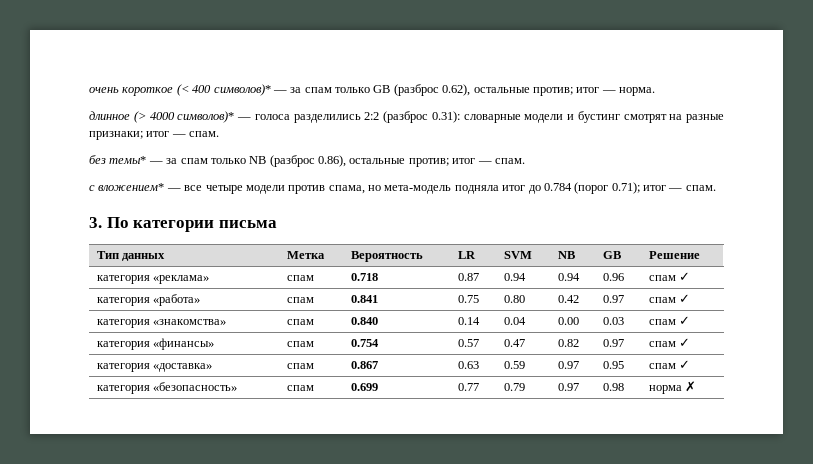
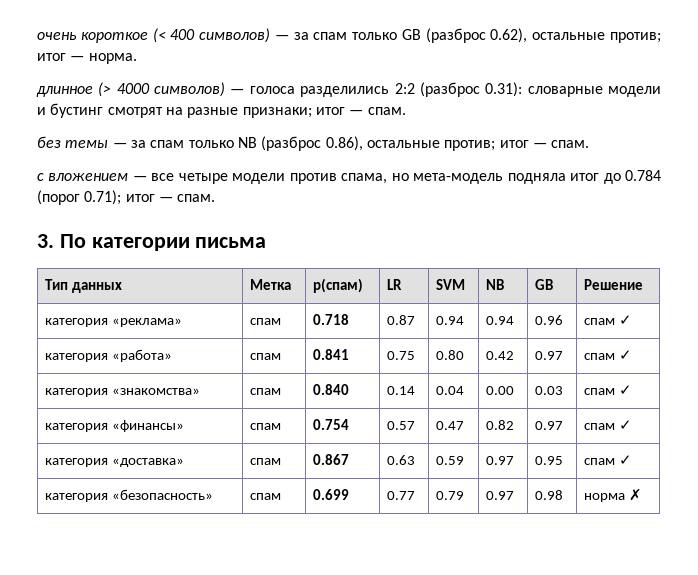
[213,84,271,96] символов)* -> [199,28,271,43] символов)
[177,111,235,123] символов)* -> [154,82,226,97] символов)
[109,156,147,164] темы* -> [65,140,109,148] темы
[98,183,165,191] вложением* -> [48,173,129,181] вложением
[350,251,423,262] Вероятность -> [312,278,363,293] p(спам)

